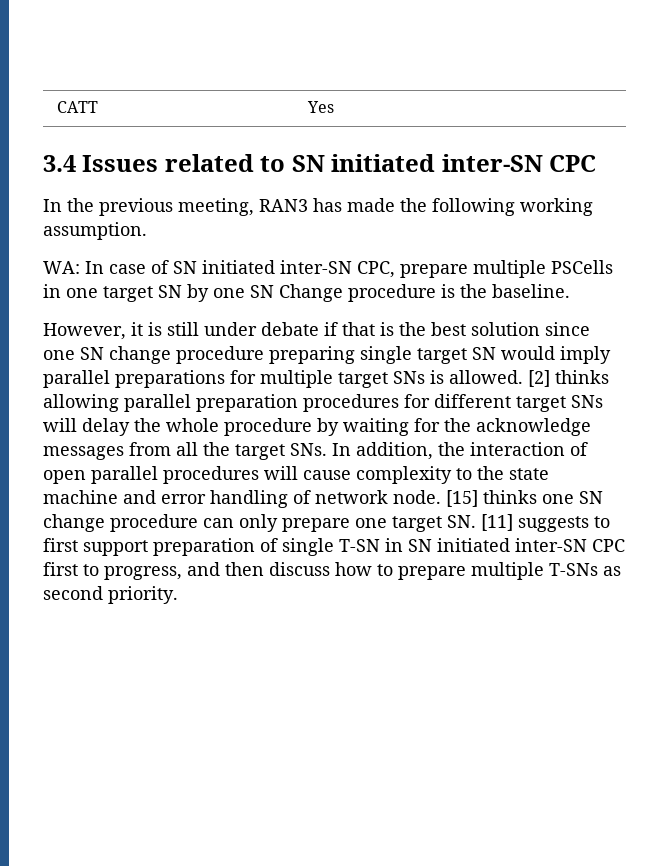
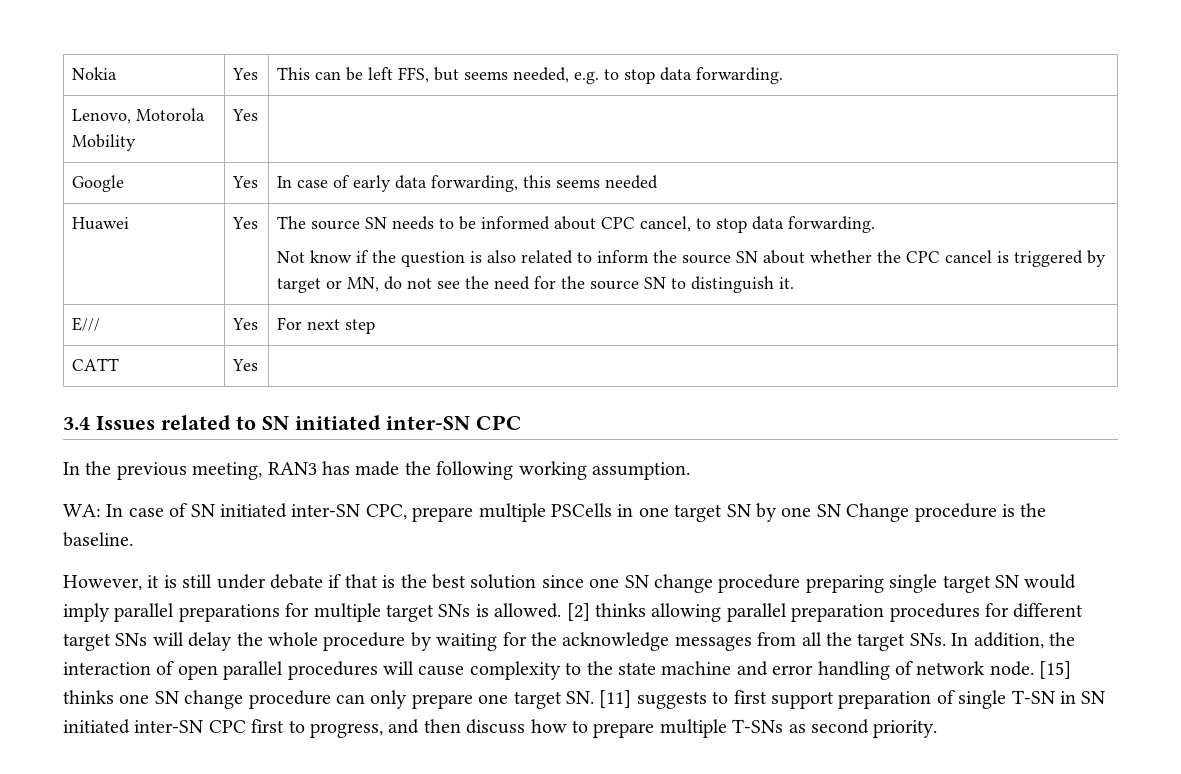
(56, 107) none -> [72,67,118,80] [232,68,259,80] [277,67,784,84] [72,108,206,124] [72,134,137,151] [232,109,259,121] [72,175,125,192] [232,176,259,188] [277,175,659,192] [72,217,130,230] [232,217,259,229] [277,216,876,233] [277,250,1107,267] [277,276,795,293] [72,317,101,331] [232,318,259,330] [277,317,376,334] Nokia | Yes | This can be left FFS, but seems needed, e.g. to stop data forwarding. // Lenovo, Motorola Mobility | Yes | // Google | Yes | In case of early data forwarding, this seems needed // Huawei | Yes | The source SN needs to be informed about CPC cancel, to stop data forwarding. // Not know if the question is also related to inform the source SN about whether the CPC cancel is triggered by target or MN, do not see the need for the source SN to distinguish it. // E/// | Yes | For next step //

